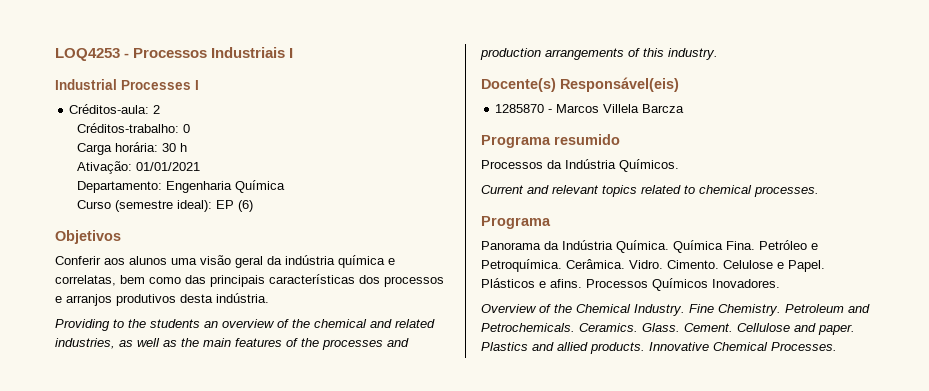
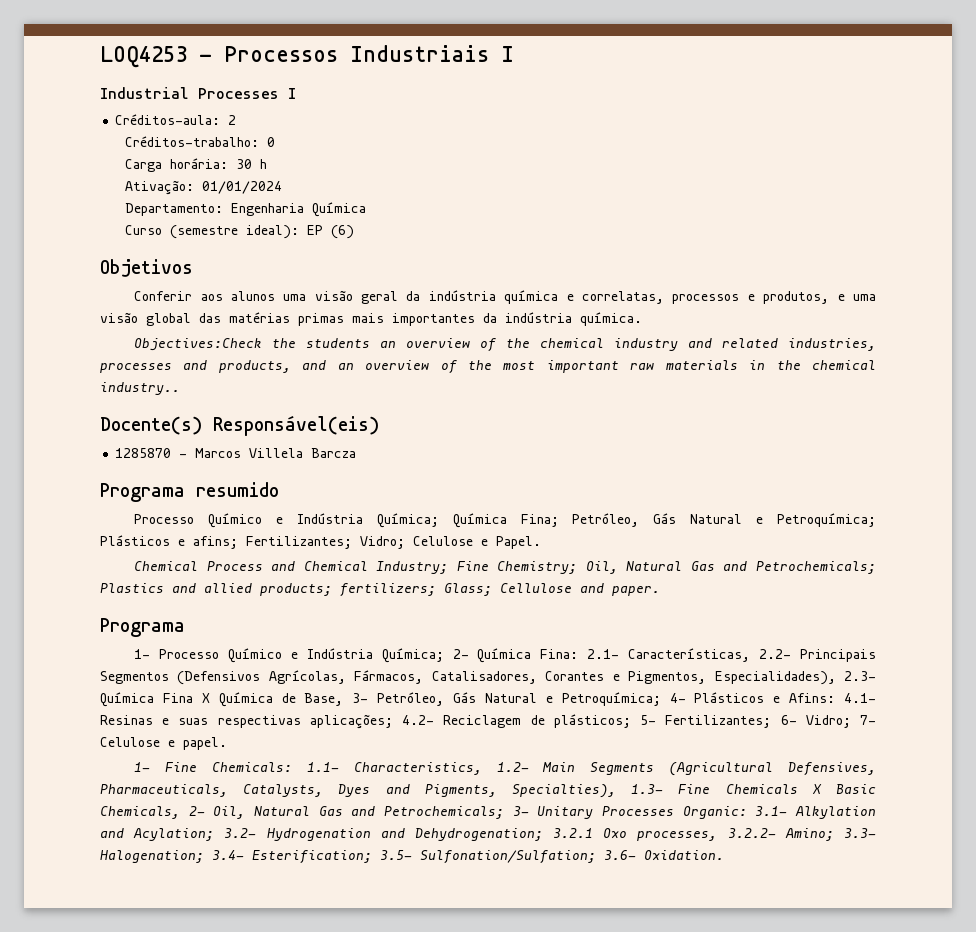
[135,162,200,171] 01/01/2021 -> [202,181,283,194] 01/01/2024
[120,274,444,287] [55,293,269,306] [55,319,124,331] bem como das principais características dos processos e arranjos produtivos desta indústria. // Providing to -> [672,291,877,304] [100,312,642,326] [134,338,263,351] processos e produtos, e uma visão global das matérias primas mais importantes da indústria química. // Objectives:Check
(367, 323) none -> [614,338,679,351] industry
[119,338,409,350] [480,48,718,60] as well as the main features of the processes and production arrangements of this industry. -> [100,360,877,374] [100,382,180,395] processes and products, and an overview of the most important raw materials in the chemical industry..
[481,159,679,172] [481,185,819,197] [481,216,551,229] [481,240,818,253] [481,259,825,272] [481,278,780,291] [481,304,870,316] [481,323,855,335] [481,342,837,354] Processos da Indústria Químicos. // Current and relevant topics related to chemical processes. // Programa // Panorama da Indústria Química. Química Fina. Petróleo e Petroquímica. Cerâmica. Vidro. Cimento. Celulose e Papel. Plásticos e afins. Processos Químicos Inovadores. // Overview of the Chemical Industry. Fine Chemistry. Petroleum and Petrochemicals. Ceramics. Glass. Cement. Cellulose and paper. Plastics and allied products. Innovative Chemical Processes. -> [134,513,877,528] [100,535,541,549] [134,561,876,574] [100,583,660,597] [100,618,185,637] [134,648,877,663] [100,670,877,685] [100,692,876,707] [100,714,877,729] [100,737,227,750] [134,762,876,776] [100,784,877,798] [100,806,876,819] [100,828,876,841] [100,850,724,864] Processo Químico e Indústria Química; Química Fina; Petróleo, Gás Natural e Petroquímica; Plásticos e afins; Fertilizantes; Vidro; Celulose e Papel. // Chemical Process and Chemical Industry; Fine Chemistry; Oil, Natural Gas and Petrochemicals; Plastics and allied products; fertilizers; Glass; Cellulose and paper. // Programa // 1- Processo Químico e Indústria Química; 2- Química Fina: 2.1- Características, 2.2- Principais Segmentos (Defensivos Agrícolas, Fármacos, Catalisadores, Corantes e Pigmentos, Especialidades), 2.3- Química Fina X Química de Base, 3- Petróleo, Gás Natural e Petroquímica; 4- Plásticos e Afins: 4.1- Resinas e suas respectivas aplicações; 4.2- Reciclagem de plásticos; 5- Fertilizantes; 6- Vidro; 7- Celulose e papel. // 1- Fine Chemicals: 1.1- Characteristics, 1.2- Main Segments (Agricultural Defensives, Pharmaceuticals, Catalysts, Dyes and Pigments, Specialties), 1.3- Fine Chemicals X Basic Chemicals, 2- Oil, Natural Gas and Petrochemicals; 3- Unitary Processes Organic: 3.1- Alkylation and Acylation; 3.2- Hydrogenation and Dehydrogenation; 3.2.1 Oxo processes, 3.2.2- Amino; 3.3- Halogenation; 3.4- Esterification; 3.5- Sulfonation/Sulfation; 3.6- Oxidation.

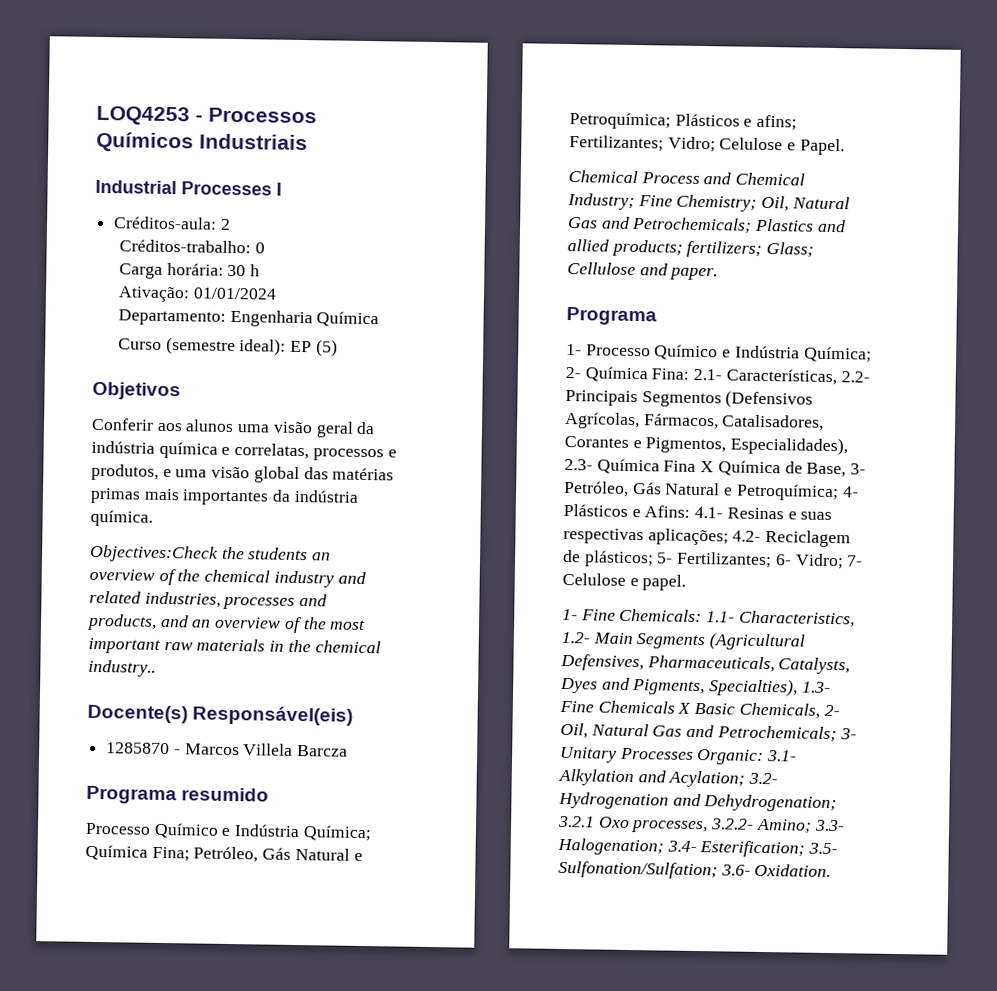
(338, 54) none -> [96,131,194,153] Químicos
[501,46,514,62] I -> (308, 142) none
[331,225,355,239] (6) -> [315,339,338,357] (5)

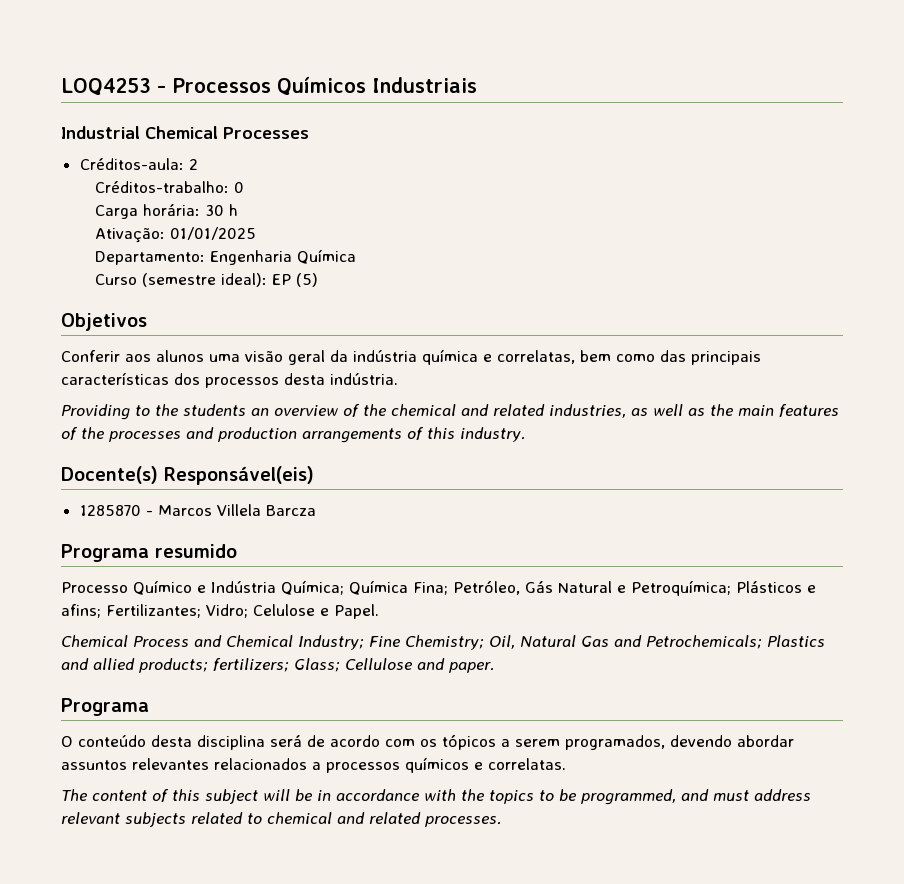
[181,181,282,196] Processes I -> [145,126,309,139] Chemical Processes
[192,287,277,300] 01/01/2024 -> [169,227,256,240] 01/01/2025
[312,448,397,462] [91,463,395,484] [90,487,359,506] [90,509,153,527] [89,544,219,563] processos e produtos, e uma visão global das matérias primas mais importantes da indústria química. // Objectives:Check -> [580,350,761,365] [61,372,398,388] [61,404,150,420] bem como das principais características dos processos desta indústria. // Providing to
[273,570,334,588] industry -> (456, 410) none
[222,594,328,610] [86,613,367,634] [88,637,381,654] [88,659,156,677] processes and products, and an overview of the most important raw materials in the chemical industry.. -> [631,404,839,417] [61,427,525,443] as well as the main features of the processes and production arrangements of this industry.
[566,344,872,363] [565,366,870,386] [565,389,814,409] [565,411,825,431] [564,435,849,456] [564,458,867,478] [564,480,859,502] [563,503,833,521] [563,527,852,548] [563,549,864,570] [562,572,687,591] [562,608,855,628] [561,631,806,651] [560,653,851,675] [560,677,831,697] [559,700,840,719] [560,722,857,743] [560,746,798,766] [558,768,779,788] [558,791,838,813] [558,815,845,834] [557,837,839,858] [558,860,832,880] 1- Processo Químico e Indústria Química; 2- Química Fina: 2.1- Características, 2.2- Principais Segmentos (Defensivos Agrícolas, Fármacos, Catalisadores, Corantes e Pigmentos, Especialidades), 2.3- Química Fina X Química de Base, 3- Petróleo, Gás Natural e Petroquímica; 4- Plásticos e Afins: 4.1- Resinas e suas respectivas aplicações; 4.2- Reciclagem de plásticos; 5- Fertilizantes; 6- Vidro; 7- Celulose e papel. // 1- Fine Chemicals: 1.1- Characteristics, 1.2- Main Segments (Agricultural Defensives, Pharmaceuticals, Catalysts, Dyes and Pigments, Specialties), 1.3- Fine Chemicals X Basic Chemicals, 2- Oil, Natural Gas and Petrochemicals; 3- Unitary Processes Organic: 3.1- Alkylation and Acylation; 3.2- Hydrogenation and Dehydrogenation; 3.2.1 Oxo processes, 3.2.2- Amino; 3.3- Halogenation; 3.4- Esterification; 3.5- Sulfonation/Sulfation; 3.6- Oxidation. -> [61,734,794,750] [61,757,566,773] [61,789,811,805] [61,812,501,827] O conteúdo desta disciplina será de acordo com os tópicos a serem programados, devendo abordar assuntos relevantes relacionados a processos químicos e correlatas. // The content of this subject will be in accordance with the topics to be programmed, and must address relevant subjects related to chemical and related processes.

